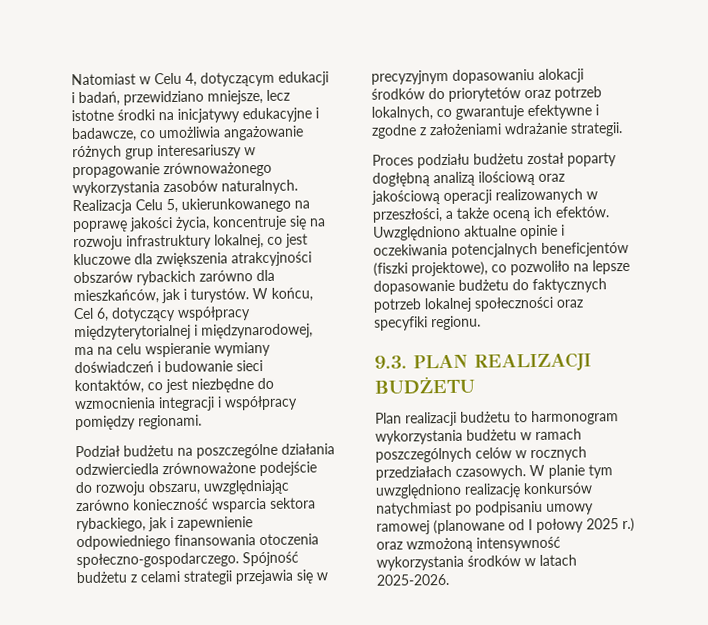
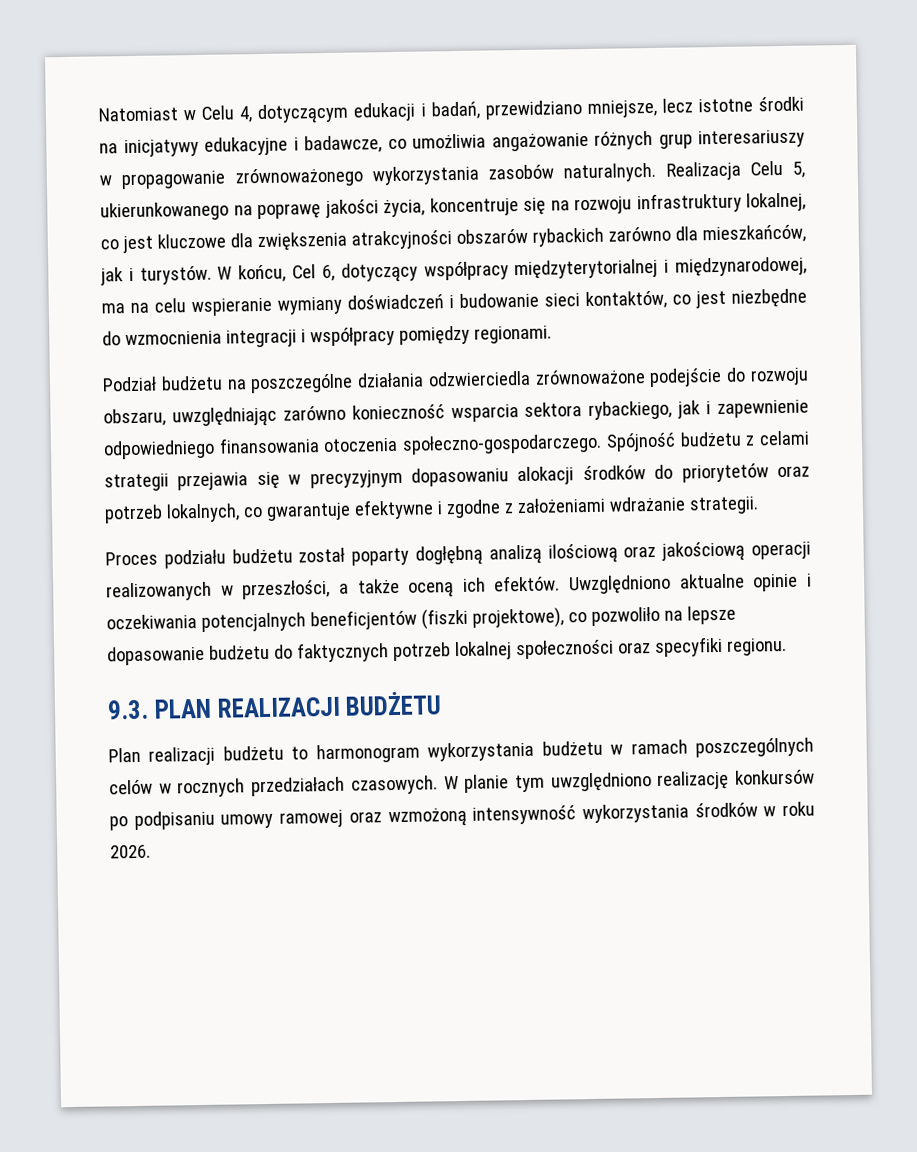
[376,501,452,517] natychmiast -> (815, 777) none
[433,517,635,535] (planowane od I połowy 2025 r.) -> (344, 818) none
[539,554,577,566] [376,573,450,586] latach 2025-2026. -> [782,801,815,817] [110,844,151,859] roku 2026.

